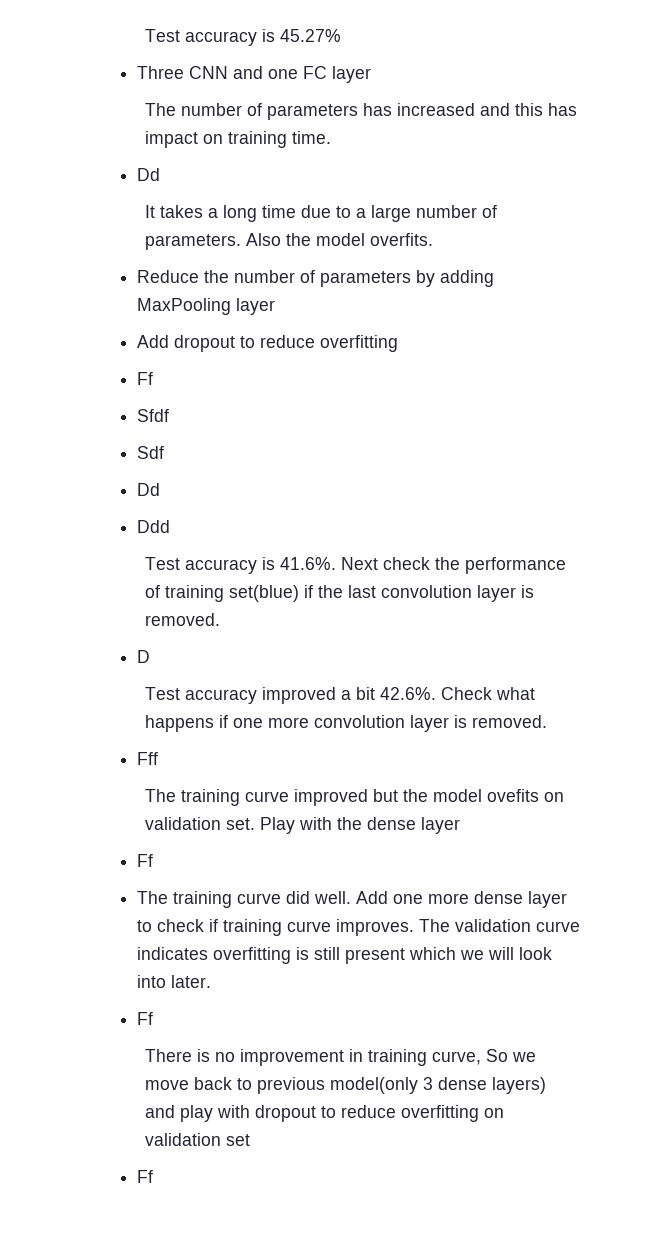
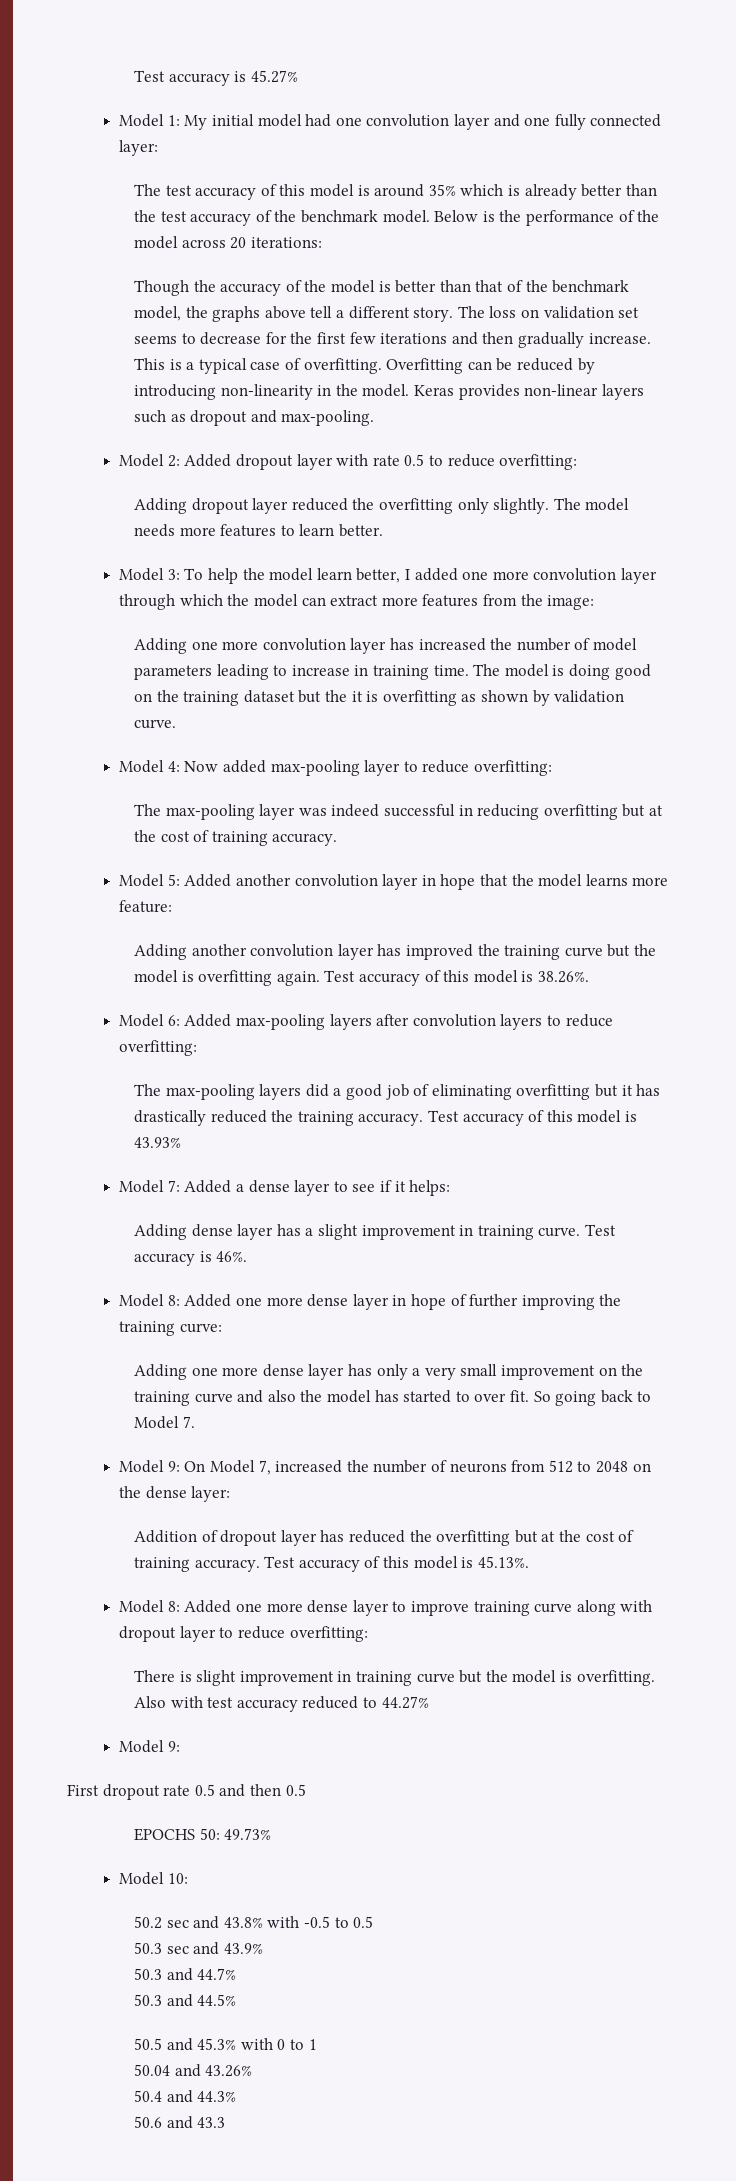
[136,66,371,83] [145,103,578,120] [145,131,332,148] [136,168,160,181] [145,205,498,222] [145,233,434,250] [136,270,494,287] [136,298,275,315] [136,335,398,352] [136,372,153,385] [136,409,169,422] [136,446,164,459] [136,483,160,496] [136,520,170,533] [145,557,567,574] [145,585,535,602] [145,613,221,626] [136,650,150,663] [145,687,536,704] [145,715,548,732] [136,752,158,765] [145,789,565,806] [145,817,461,834] [136,854,153,867] [136,891,388,908] Three CNN and one FC layer // The number of parameters has increased and this has impact on training time. // Dd // It takes a long time due to a large number of parameters. Also the model overfits. // Reduce the number of parameters by adding MaxPooling layer // Add dropout to reduce overfitting // Ff // Sfdf // Sdf // Dd // Ddd // Test accuracy is 41.6%. Next check the performance of training set(blue) if the last convolution layer is removed. // D // Test accuracy improved a bit 42.6%. Check what happens if one more convolution layer is removed. // Fff // The training curve improved but the model ovefits on validation set. Play with the dense layer // Ff // The training curve did well. Add -> [119,114,662,130] [119,140,159,156] [134,184,657,200] [134,210,660,226] [134,236,322,249] [134,280,630,296] [134,306,640,322] [134,332,651,348] [134,358,595,374] [134,384,644,400] [134,410,375,426] [119,454,578,470] [134,498,630,514] [134,524,384,537] [119,568,657,584] [119,594,595,610] [134,638,637,654] [134,664,651,680] [134,690,625,706] [134,719,177,729] [119,760,552,776] [134,804,663,820] [134,830,338,846] [119,874,669,890] [119,900,173,913] [134,944,656,960] [134,970,589,986] [119,1014,613,1030] [119,1040,198,1056] [134,1084,661,1100] [134,1110,637,1126] [134,1137,182,1148] [119,1180,451,1196] [134,1224,616,1240] [134,1251,248,1266] [119,1294,622,1310] [119,1321,222,1336] [134,1364,644,1380] [134,1390,652,1406] [134,1416,195,1429] [119,1460,651,1475] [119,1486,231,1502] [134,1530,635,1546] [134,1556,529,1572] [119,1600,232,1613] Model 1: My initial model had one convolution layer and one fully connected layer: // The test accuracy of this model is around 35% which is already better than the test accuracy of the benchmark model. Below is the performance of the model across 20 iterations: // Though the accuracy of the model is better than that of the benchmark model, the graphs above tell a different story. The loss on validation set seems to decrease for the first few iterations and then gradually increase. This is a typical case of overfitting. Overfitting can be reduced by introducing non-linearity in the model. Keras provides non-linear layers such as dropout and max-pooling. // Model 2: Added dropout layer with rate 0.5 to reduce overfitting: // Adding dropout layer reduced the overfitting only slightly. The model needs more features to learn better. // Model 3: To help the model learn better, I added one more convolution layer through which the model can extract more features from the image: // Adding one more convolution layer has increased the number of model parameters leading to increase in training time. The model is doing good on the training dataset but the it is overfitting as shown by validation curve. // Model 4: Now added max-pooling layer to reduce overfitting: // The max-pooling layer was indeed successful in reducing overfitting but at the cost of training accuracy. // Model 5: Added another convolution layer in hope that the model learns more feature: // Adding another convolution layer has improved the training curve but the model is overfitting again. Test accuracy of this model is 38.26%. // Model 6: Added max-pooling layers after convolution layers to reduce overfitting: // The max-pooling layers did a good job of eliminating overfitting but it has drastically reduced the training accuracy. Test accuracy of this model is 43.93% // Model 7: Added a dense layer to see if it helps: // Adding dense layer has a slight improvement in training curve. Test accuracy is 46%. // Model 8: Added one more dense layer in hope of further improving the training curve: // Adding one more dense layer has only a very small improvement on the training curve and also the model has started to over fit. So going back to Model 7. // Model 9: On Model 7, increased the number of neurons from 512 to 2048 on the dense layer: // Addition of dropout layer has reduced the overfitting but at the cost of training accuracy. Test accuracy of this model is 45.13%. // Model 8: Added
[156,919,580,936] [136,947,552,964] [136,975,211,988] [136,1012,153,1025] check if training curve improves. The validation curve indicates overfitting is still present which we will look into later. // Ff -> [410,1600,653,1616] [119,1626,368,1642] improve training curve along with dropout layer to reduce overfitting:
[215,1049,537,1066] [145,1077,547,1094] [145,1105,505,1122] [145,1133,251,1146] [136,1170,153,1183] no improvement in training curve, So we move back to previous model(only 3 dense layers) and play with dropout to reduce overfitting on validation set // Ff -> [196,1670,655,1686] [134,1696,429,1712] [119,1740,180,1753] [67,1784,306,1800] [134,1828,272,1841] [119,1872,188,1885] [134,1916,374,1929] [134,1942,263,1955] [134,1968,237,1981] [134,1994,237,2007] [134,2038,317,2051] [134,2064,253,2077] [134,2090,237,2103] [134,2116,226,2129] slight improvement in training curve but the model is overfitting. Also with test accuracy reduced to 44.27% // Model 9: // First dropout rate 0.5 and then 0.5 // EPOCHS 50: 49.73% // Model 10: // 50.2 sec and 43.8% with -0.5 to 0.5 // 50.3 sec and 43.9% // 50.3 and 44.7% // 50.3 and 44.5% // 50.5 and 45.3% with 0 to 1 // 50.04 and 43.26% // 50.4 and 44.3% // 50.6 and 43.3

